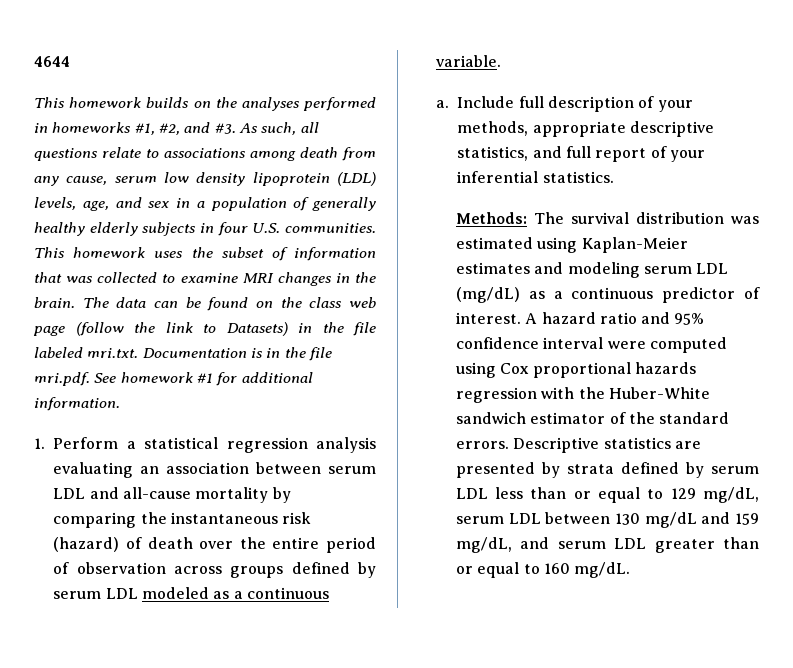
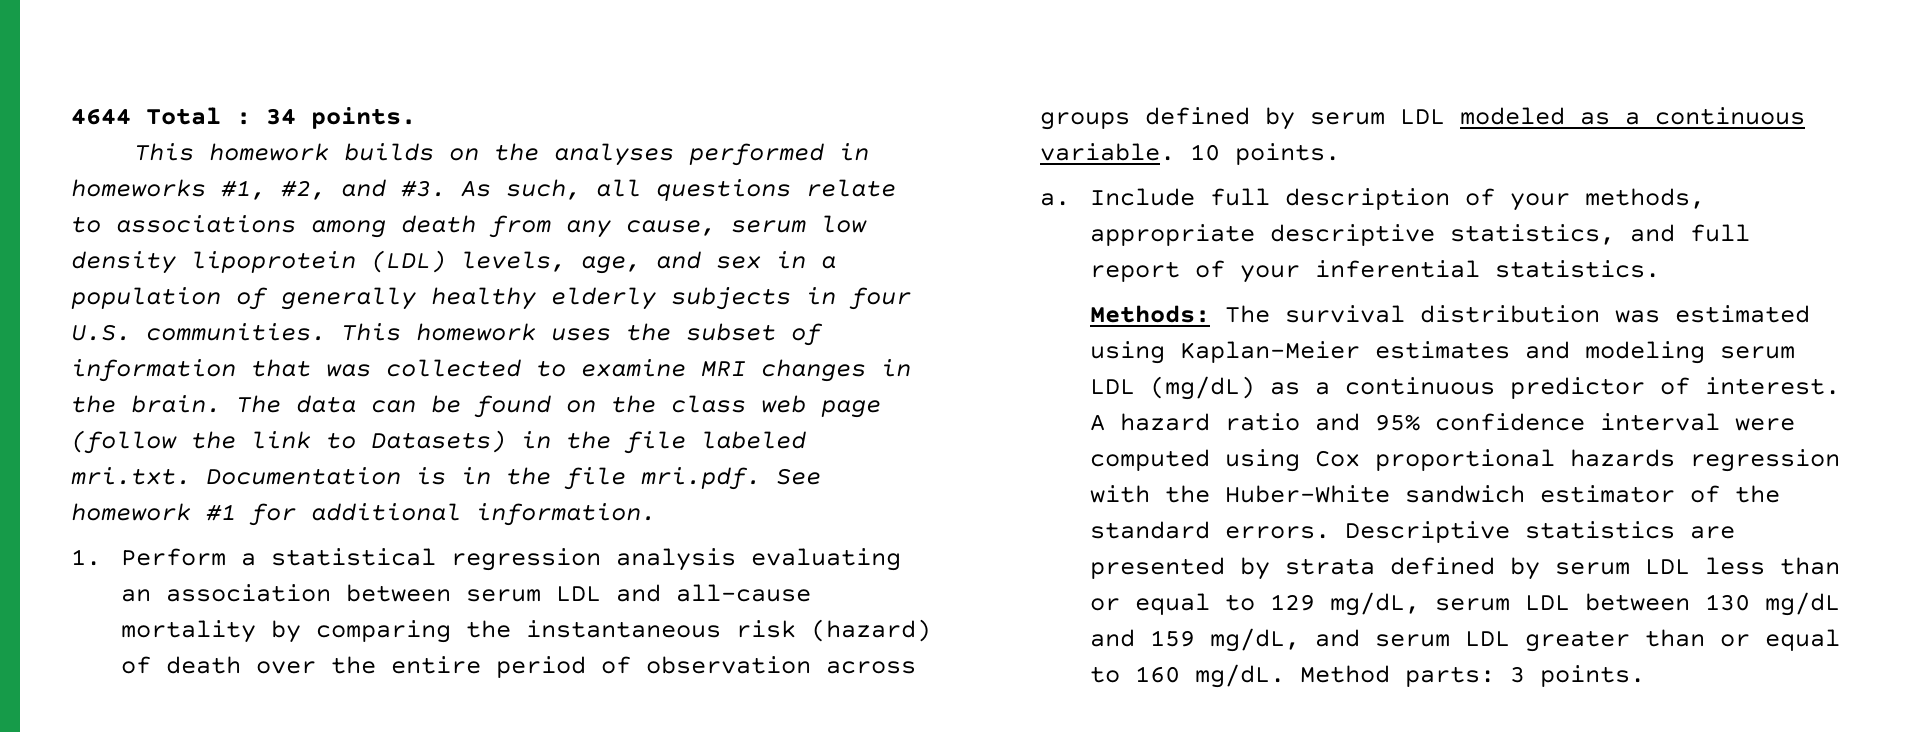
(70, 61) none -> [146,107,416,129] Total : 34 points.
(502, 61) none -> [1190,143,1341,165] 10 points.
(631, 570) none -> [1300,665,1646,687] Method parts: 3 points.

